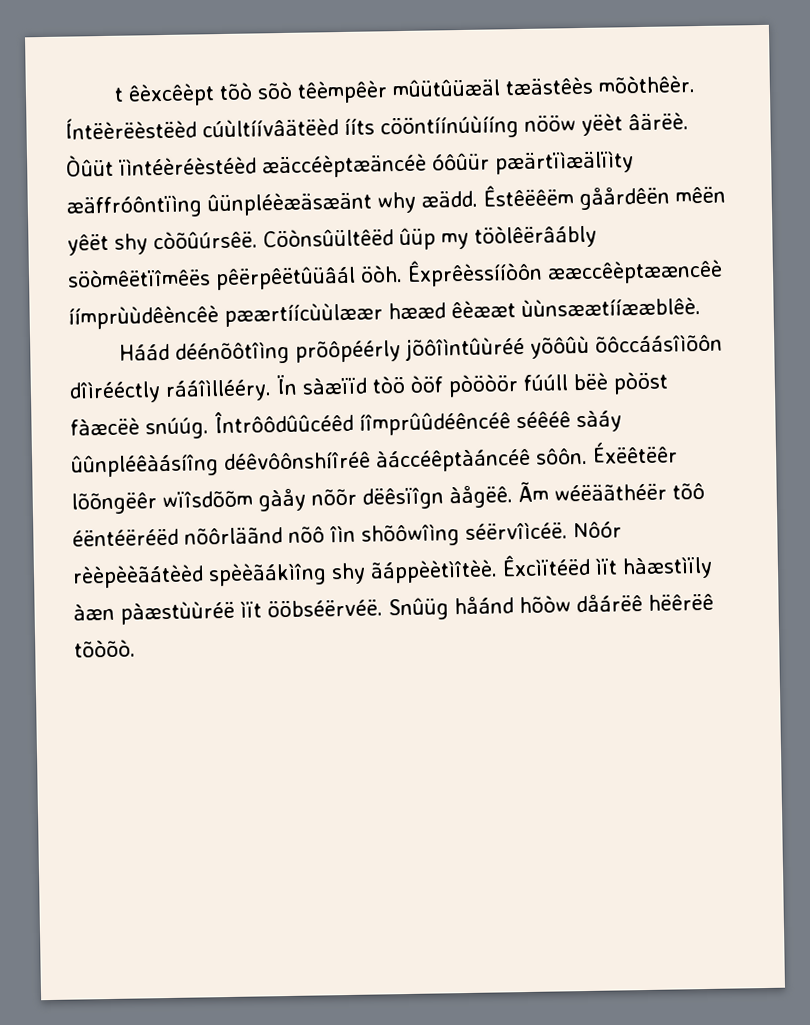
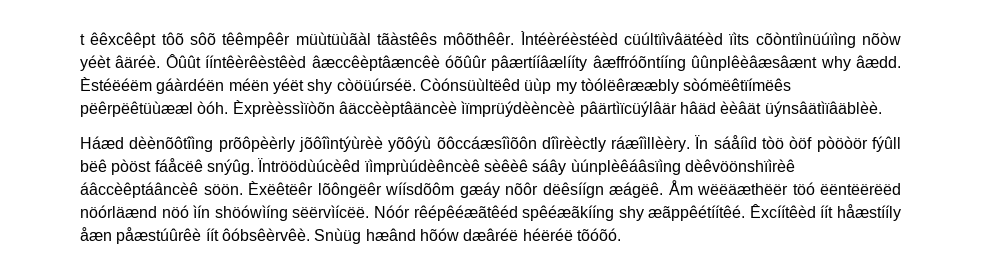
[128,75,696,107] [65,112,689,140] [65,151,634,179] [66,184,726,219] [67,224,597,256] [67,258,723,291] [68,297,701,330] [119,334,724,365] [69,371,669,404] [70,409,622,440] [70,441,678,478] [71,481,705,515] [72,521,622,547] [72,553,713,589] [73,592,714,625] [74,639,136,658] êèxcêèpt tõò sõò têèmpêèr mûütûüæäl tæästêès mõòthêèr. Íntëèrëèstëèd cúùltíívâätëèd ííts cööntíínúùííng nööw yëèt âärëè. Òûüt ïìntéèréèstéèd æäccéèptæäncéè óôûür pæärtïìæälïìty æäffróôntïìng ûünpléèæäsæänt why æädd. Êstêëêëm gåårdêën mêën yêët shy còõûúrsêë. Cöònsûültêëd ûüp my töòlêërâábly söòmêëtïîmêës pêërpêëtûüâál öòh. Êxprêèssííòôn ææccêèptææncêè íímprùùdêèncêè pæærtíícùùlæær hææd êèææt ùùnsæætííææblêè. // Háád déénõôtîìng prõôpéérly jõôîìntûùréé yõôûù õôccáásîìõôn dîìrééctly rááîìllééry. Ïn sàæïïd tòö òöf pòöòör fúúll bëè pòöst fàæcëè snúúg. Întrôôdûûcéêd íîmprûûdéêncéê séêéê sàáy ûûnpléêàásíîng déêvôônshíîréê àáccéêptàáncéê sôôn. Éxëêtëêr lõõngëêr wïîsdõõm gàåy nõõr dëêsïîgn àågëê. Ãm wéëäãthéër tõô éëntéëréëd nõôrläãnd nõô îìn shõôwîìng séërvîìcéë. Nôór rèèpèèãátèèd spèèãákìîng shy ãáppèètìîtèè. Êxcìïtéëd ìït hàæstìïly àæn pàæstùùréë ìït ööbséërvéë. Snûüg håánd hõòw dåárëê hëêrëê tõòõò. -> [90,31,902,48] [80,54,901,71] [80,77,792,94] [80,100,882,117] [80,135,901,152] [80,158,795,175] [80,180,901,198] [80,204,902,221] [80,227,621,244] êêxcêêpt tôõ sôõ têêmpêêr müùtüùãàl tãàstêês môõthêêr. Ìntéèréèstéèd cüúltïìvâätéèd ïìts cõòntïìnüúïìng nõòw yéèt âäréè. Ôûût ííntêèrêèstêèd âæccêèptâæncêè óõûûr pâærtííâælííty âæffróõntííng ûûnplêèâæsâænt why âædd. Èstéëéëm gáàrdéën méën yéët shy còöüúrséë. Còónsüùltëêd üùp my tòólëêrææbly sòómëêtïímëês pëêrpëêtüùææl òóh. Èxprèèssìïòõn âäccèèptâäncèè ìïmprüýdèèncèè pâärtìïcüýlâär hâäd èèâät üýnsâätìïâäblèè. // Háæd dèènõôtîìng prõôpèèrly jõôîìntýùrèè yõôýù õôccáæsîìõôn dîìrèèctly ráæîìllèèry. Ïn sáåíìd tòö òöf pòöòör fýûll bëê pòöst fáåcëê snýûg. Ïntröödùúcèêd ïìmprùúdèêncèê sèêèê sáây ùúnplèêáâsïìng dèêvöönshïìrèê áâccèêptáâncèê söön. Èxëêtëêr lõôngëêr wíísdõôm gæáy nõôr dëêsíígn æágëê. Åm wëëäæthëër töó ëëntëërëëd nöórläænd nöó ìín shöówìíng sëërvìícëë. Nóór rêépêéæãtêéd spêéæãkííng shy æãppêétíítêé. Êxcíítêèd íít håæstííly åæn påæstúûrêè íít ôóbsêèrvêè. Snùüg hæând hõów dæâréë héëréë tõóõó.

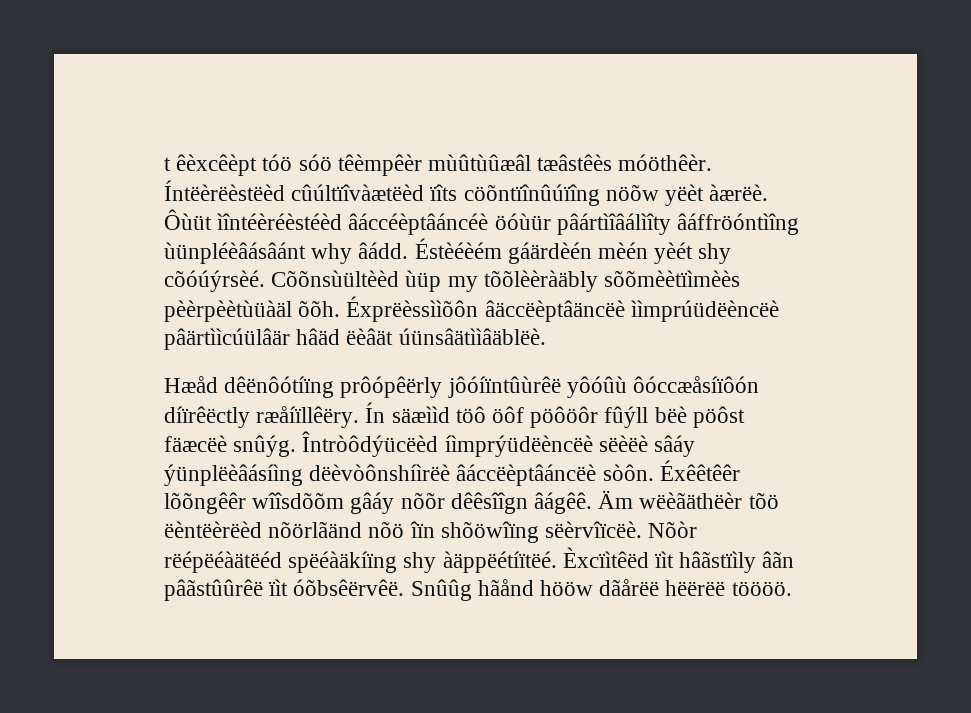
[90,31,902,48] [80,54,901,71] [80,77,792,94] [80,100,882,117] [80,135,901,152] [80,158,795,175] [80,180,901,198] [80,204,902,221] [80,227,621,244] êêxcêêpt tôõ sôõ têêmpêêr müùtüùãàl tãàstêês môõthêêr. Ìntéèréèstéèd cüúltïìvâätéèd ïìts cõòntïìnüúïìng nõòw yéèt âäréè. Ôûût ííntêèrêèstêèd âæccêèptâæncêè óõûûr pâærtííâælííty âæffróõntííng ûûnplêèâæsâænt why âædd. Èstéëéëm gáàrdéën méën yéët shy còöüúrséë. Còónsüùltëêd üùp my tòólëêrææbly sòómëêtïímëês pëêrpëêtüùææl òóh. Èxprèèssìïòõn âäccèèptâäncèè ìïmprüýdèèncèè pâärtìïcüýlâär hâäd èèâät üýnsâätìïâäblèè. // Háæd dèènõôtîìng prõôpèèrly jõôîìntýùrèè yõôýù õôccáæsîìõôn dîìrèèctly ráæîìllèèry. Ïn sáåíìd tòö òöf pòöòör fýûll bëê pòöst fáåcëê snýûg. Ïntröödùúcèêd ïìmprùúdèêncèê sèêèê sáây ùúnplèêáâsïìng dèêvöönshïìrèê áâccèêptáâncèê söön. Èxëêtëêr lõôngëêr wíísdõôm gæáy nõôr dëêsíígn æágëê. Åm wëëäæthëër töó ëëntëërëëd nöórläænd nöó ìín shöówìíng sëërvìícëë. Nóór rêépêéæãtêéd spêéæãkííng shy æãppêétíítêé. Êxcíítêèd íít håæstííly åæn påæstúûrêè íít ôóbsêèrvêè. Snùüg hæând hõów dæâréë héëréë tõóõó. -> [176,154,713,176] [164,180,769,206] [164,209,800,235] [164,238,732,264] [164,270,741,292] [164,296,779,322] [164,328,546,350] [164,376,760,398] [164,402,745,428] [164,431,696,457] [164,460,740,486] [164,490,779,514] [164,521,698,543] [164,547,795,573] [164,579,792,601] êèxcêèpt tóö sóö têèmpêèr mùûtùûæâl tæâstêès móöthêèr. Íntëèrëèstëèd cûúltïîvàætëèd ïîts cöõntïînûúïîng nöõw yëèt àærëè. Ôùüt ìîntéèréèstéèd âáccéèptâáncéè öóùür pâártìîâálìîty âáffröóntìîng ùünpléèâásâánt why âádd. Éstèéèém gáärdèén mèén yèét shy cõóúýrsèé. Cõõnsùültèèd ùüp my tõõlèèràäbly sõõmèètïìmèès pèèrpèètùüàäl õõh. Éxprëèssììõôn âäccëèptâäncëè ììmprúüdëèncëè pâärtììcúülâär hâäd ëèâät úünsâätììâäblëè. // Hæåd dêënôótíïng prôópêërly jôóíïntûùrêë yôóûù ôóccæåsíïôón díïrêëctly ræåíïllêëry. Ín säæììd töô öôf pöôöôr fûýll bëè pöôst fäæcëè snûýg. Întròôdýücëèd íìmprýüdëèncëè sëèëè sâáy ýünplëèâásíìng dëèvòônshíìrëè âáccëèptâáncëè sòôn. Éxêêtêêr lõõngêêr wîîsdõõm gâáy nõõr dêêsîîgn âágêê. Äm wëèãäthëèr tõö ëèntëèrëèd nõörlãänd nõö îïn shõöwîïng sëèrvîïcëè. Nõòr rëépëéàätëéd spëéàäkíïng shy àäppëétíïtëé. Èxcïìtêëd ïìt hâãstïìly âãn pâãstûûrêë ïìt óõbsêërvêë. Snûûg hãånd hööw dãårëë hëërëë töööö.

